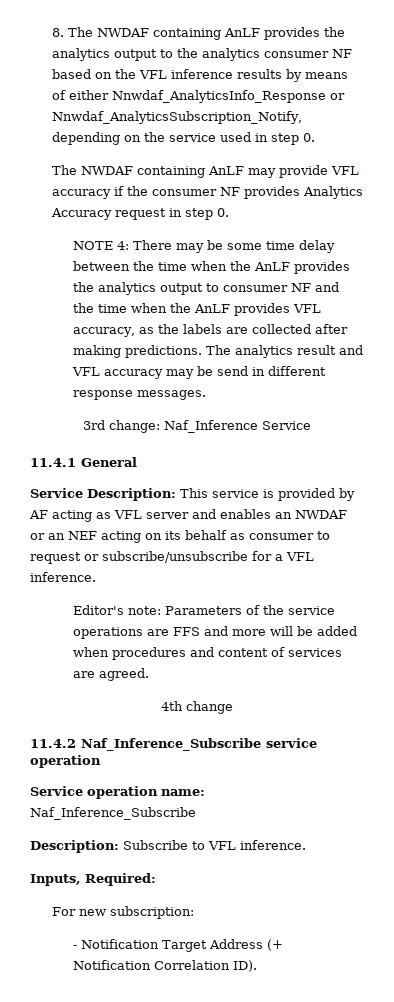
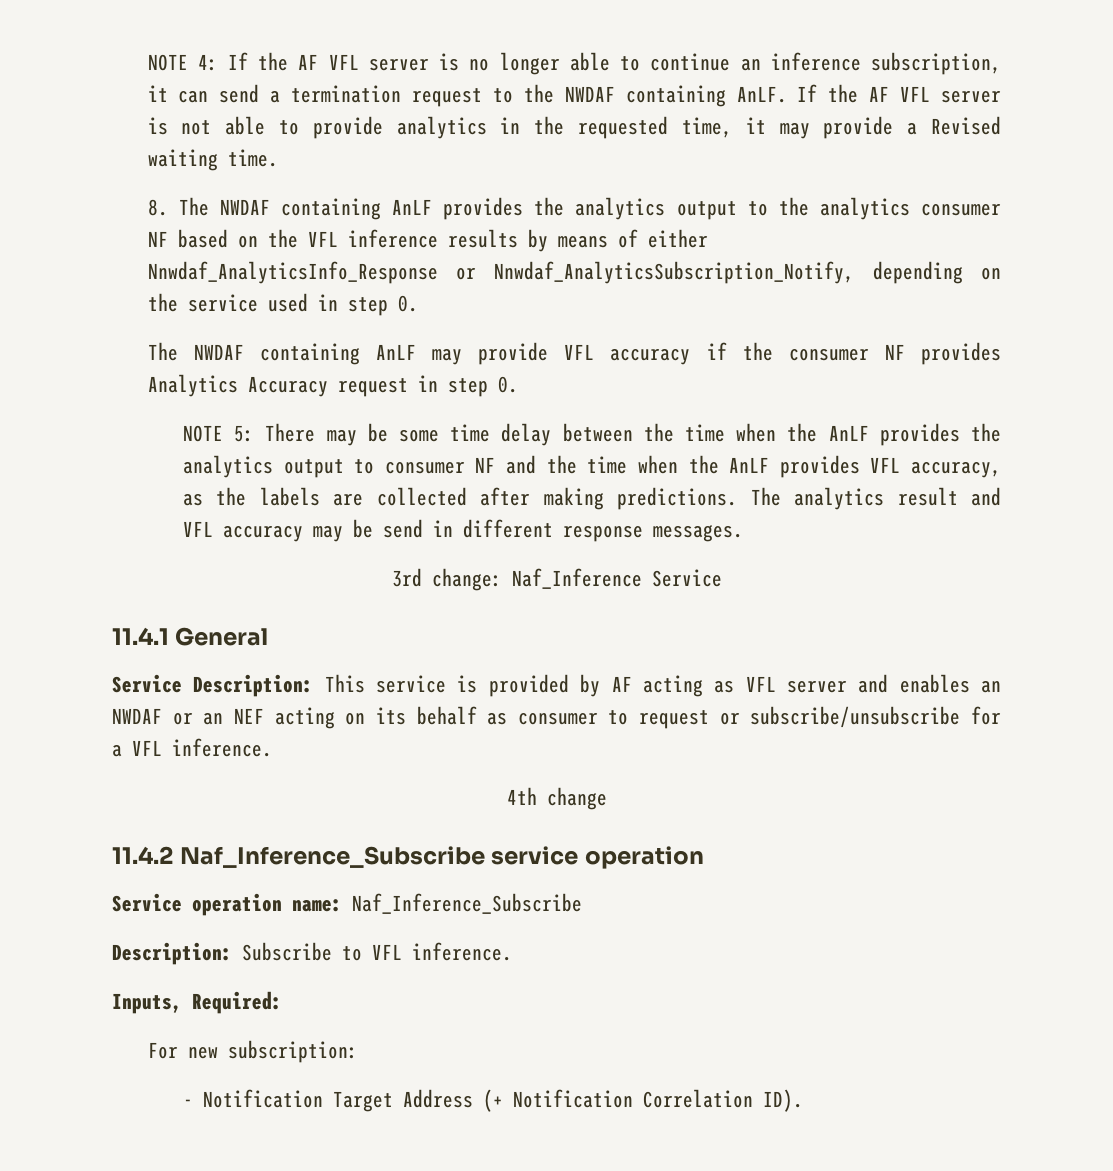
(51, 32) none -> [147,52,1001,75] [147,84,1001,107] [147,116,1002,139] [147,149,278,171] NOTE 4: If the AF VFL server is no longer able to continue an inference subscription, it can send a termination request to the NWDAF containing AnLF. If the AF VFL server is not able to provide analytics in the requested time, it may provide a Revised waiting time. //
[117,241,130,250] 4: -> [234,425,255,442] 5:
[73,605,336,615] [73,626,358,639] [73,647,343,660] [73,668,150,681] // Editor's note: Parameters of the service operations are FFS and more will be added when procedures and content of services are agreed. -> (272, 747) none

